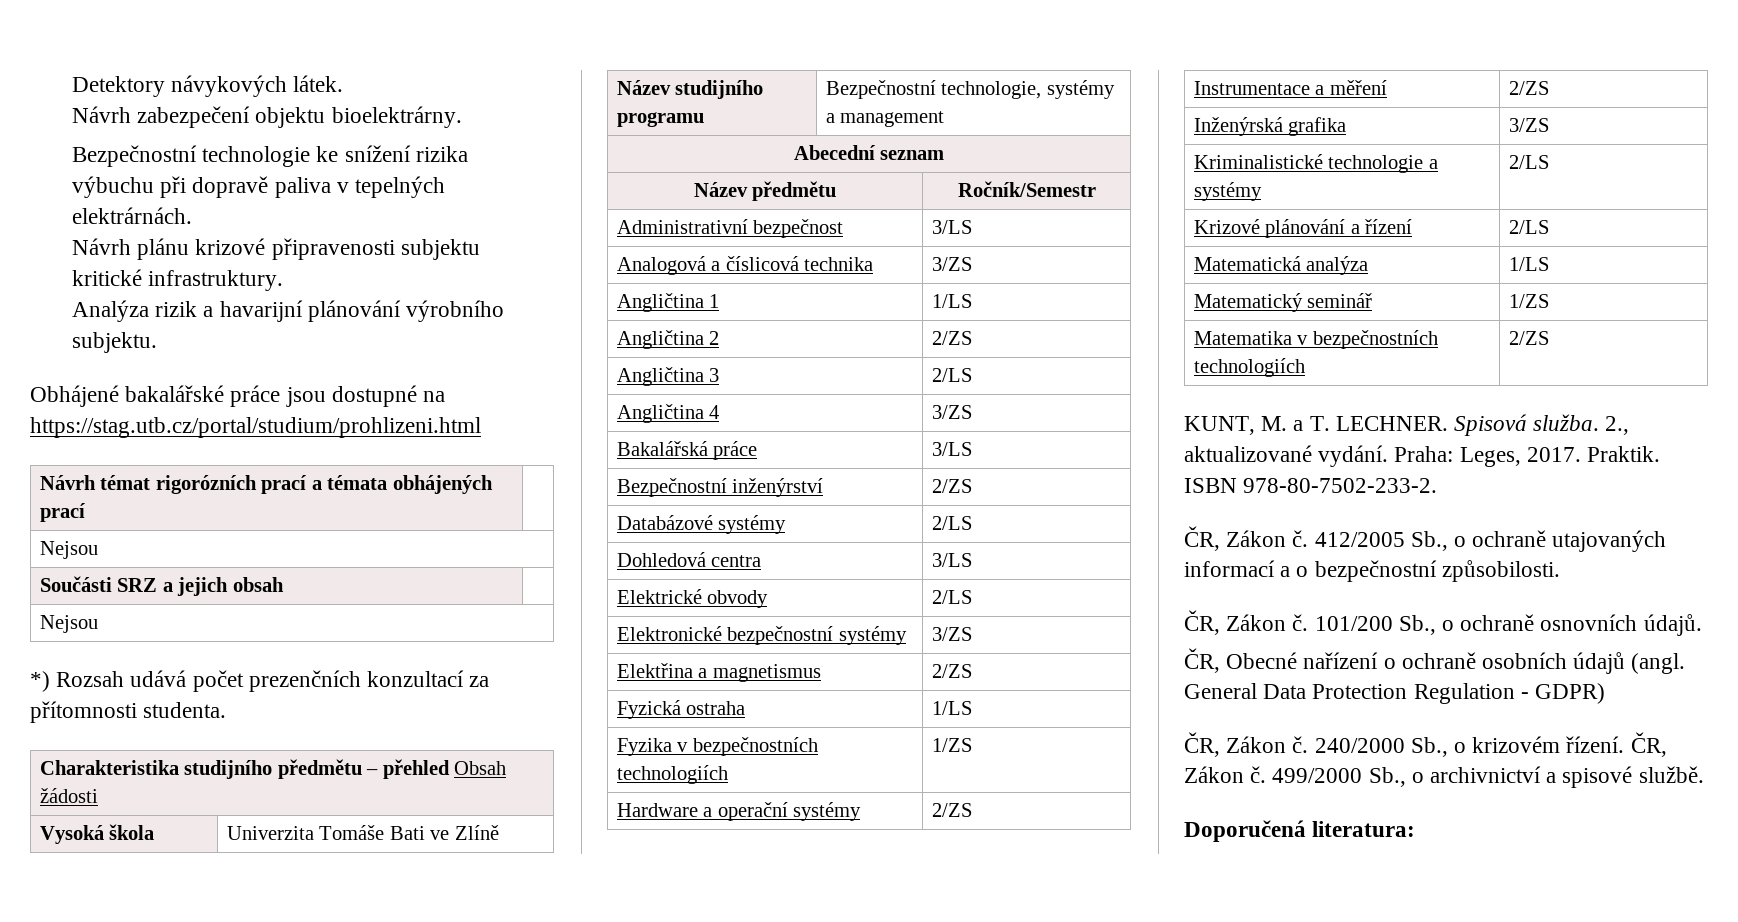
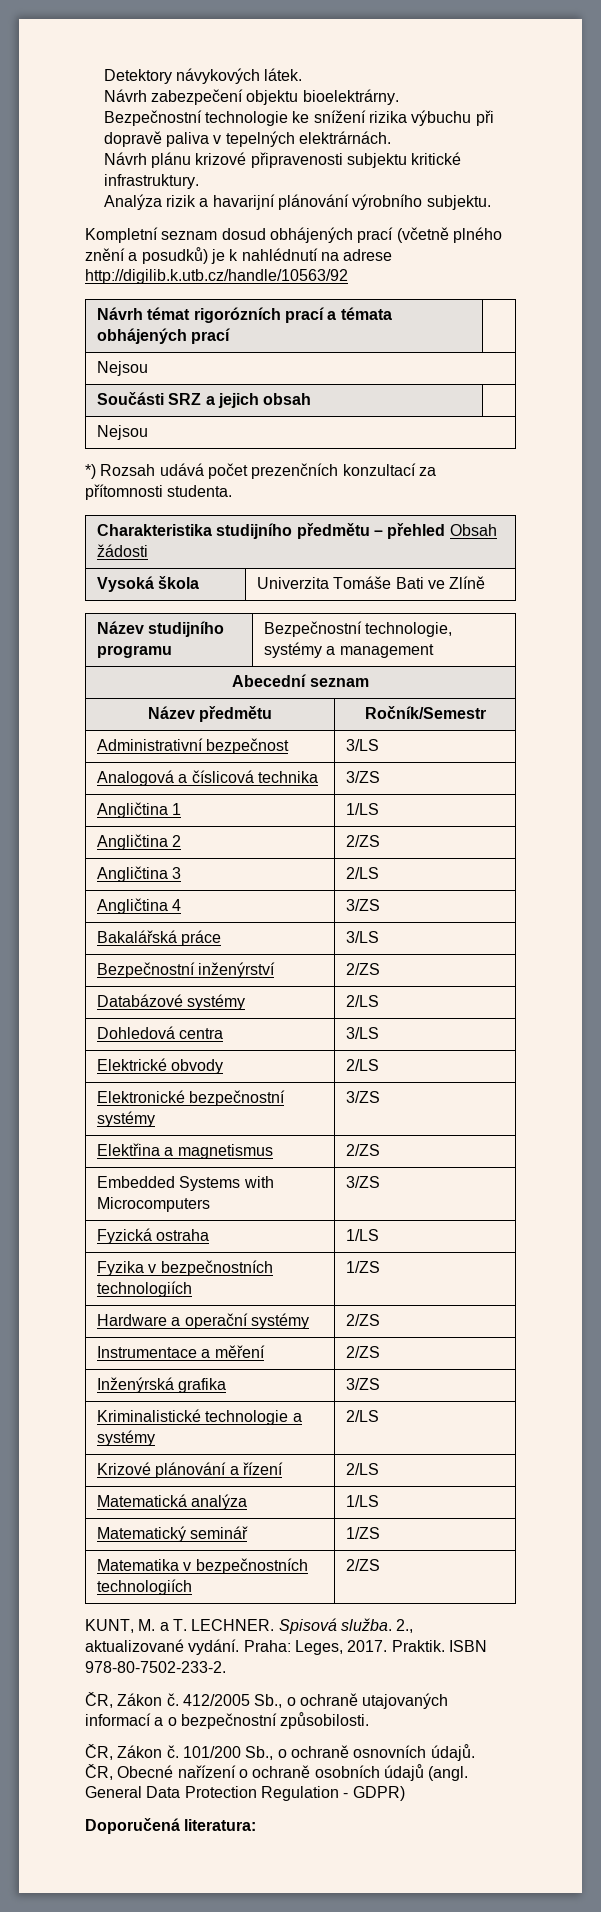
[30,385,446,407] [30,417,481,438] Obhájené bakalářské práce jsou dostupné na https://stag.utb.cz/portal/studium/prohlizeni.html -> [85,227,502,243] [85,247,393,264] [85,269,348,284] Kompletní seznam dosud obhájených prací (včetně plného znění a posudků) je k nahlédnutí na adrese http://digilib.k.utb.cz/handle/10563/92
(972, 671) none -> [97,1176,274,1191] [97,1197,211,1212] [346,1176,381,1188] // Embedded Systems with Microcomputers | 3/ZS
[1184,732,1667,757] [1184,766,1704,788] // ČR, Zákon č. 240/2000 Sb., o krizovém řízení. ČR, Zákon č. 499/2000 Sb., o archivnictví a spisové službě. -> (405, 1793) none

